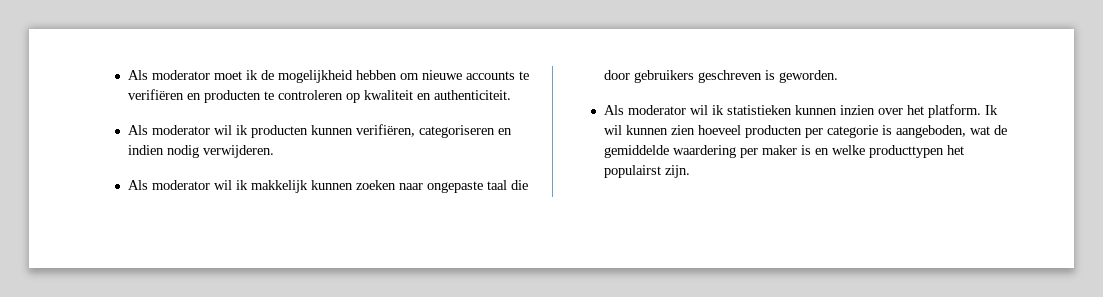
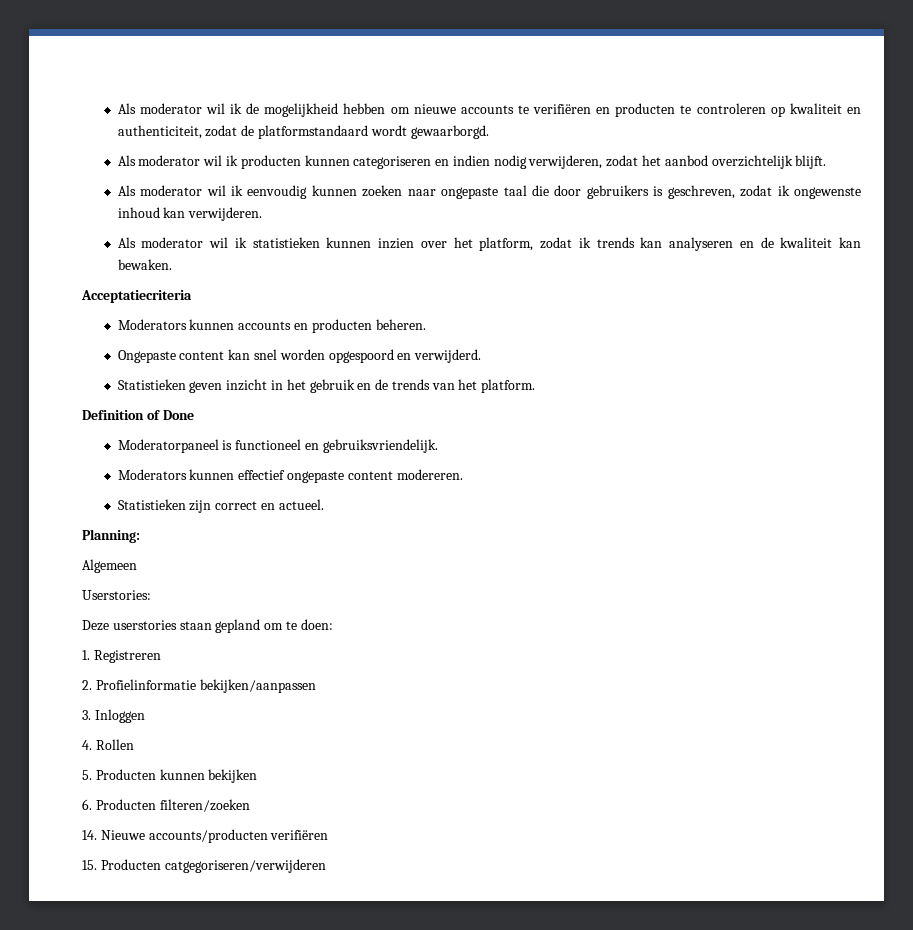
[127,70,242,80] Als moderator moet -> [117,103,225,114] Als moderator wil
[433,90,511,100] authenticiteit. -> [117,125,489,139] authenticiteit, zodat de platformstandaard wordt gewaarborgd.
[355,124,415,137] verifiëren, -> (350, 160) none
[202,145,274,158] [127,180,308,193] verwijderen. // Als moderator wil ik makkelijk -> [528,155,827,169] [117,185,308,199] verwijderen, zodat het aanbod overzichtelijk blijft. // Als moderator wil ik eenvoudig
[697,70,838,83] geschreven is geworden. -> [653,185,862,199] [117,207,263,221] is geschreven, zodat ik ongewenste inhoud kan verwijderen.
[927,104,998,118] [603,125,1007,138] [603,145,964,158] [603,165,690,178] platform. Ik wil kunnen zien hoeveel producten per categorie is aangeboden, wat de gemiddelde waardering per maker is en welke producttypen het populairst zijn. -> [479,237,862,251] [117,259,172,270] [81,290,192,303] [117,319,426,333] [117,349,482,363] [117,379,536,393] [82,410,194,420] [117,439,438,453] [117,469,463,483] [117,499,324,513] [82,529,140,543] [82,559,137,573] [82,590,151,600] [82,619,333,633] [82,650,161,663] [82,679,316,693] [82,709,145,723] [82,739,134,750] [82,769,258,783] [82,799,250,812] [82,829,329,843] [82,859,326,873] platform, zodat ik trends kan analyseren en de kwaliteit kan bewaken. // Acceptatiecriteria // Moderators kunnen accounts en producten beheren. // Ongepaste content kan snel worden opgespoord en verwijderd. // Statistieken geven inzicht in het gebruik en de trends van het platform. // Definition of Done // Moderatorpaneel is functioneel en gebruiksvriendelijk. // Moderators kunnen effectief ongepaste content modereren. // Statistieken zijn correct en actueel. // Planning: // Algemeen // Userstories: // Deze userstories staan gepland om te doen: // 1. Registreren // 2. Profielinformatie bekijken/aanpassen // 3. Inloggen // 4. Rollen // 5. Producten kunnen bekijken // 6. Producten filteren/zoeken // 14. Nieuwe accounts/producten verifiëren // 15. Producten catgegoriseren/verwijderen

